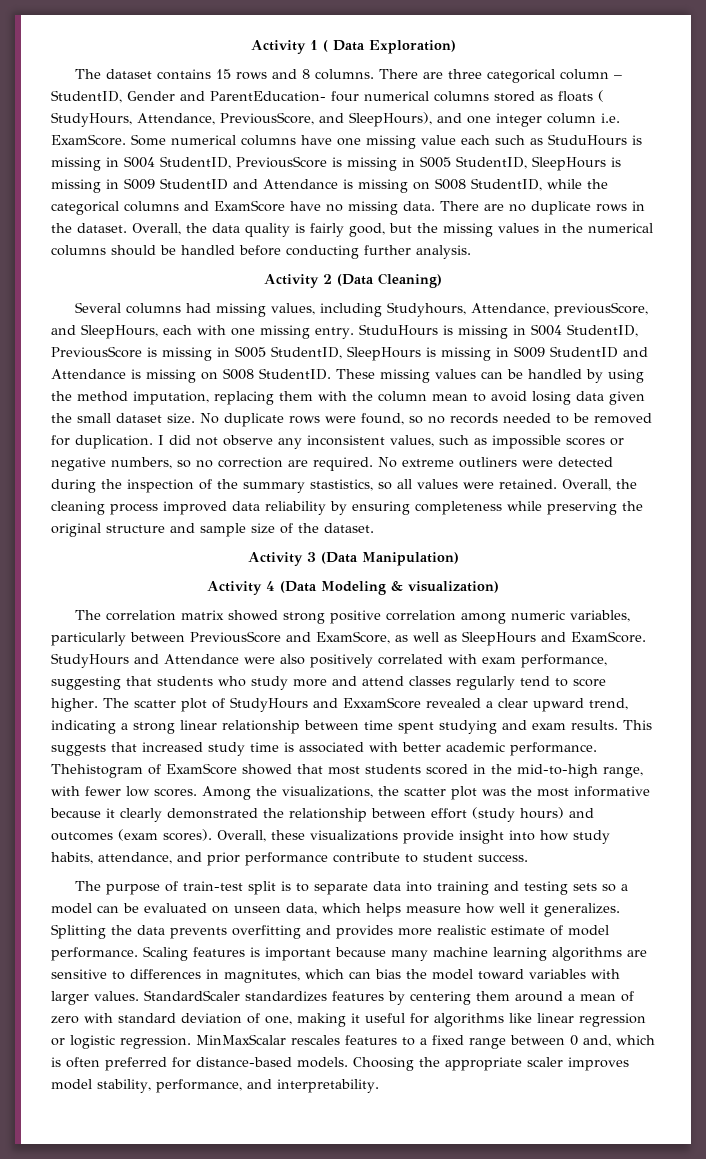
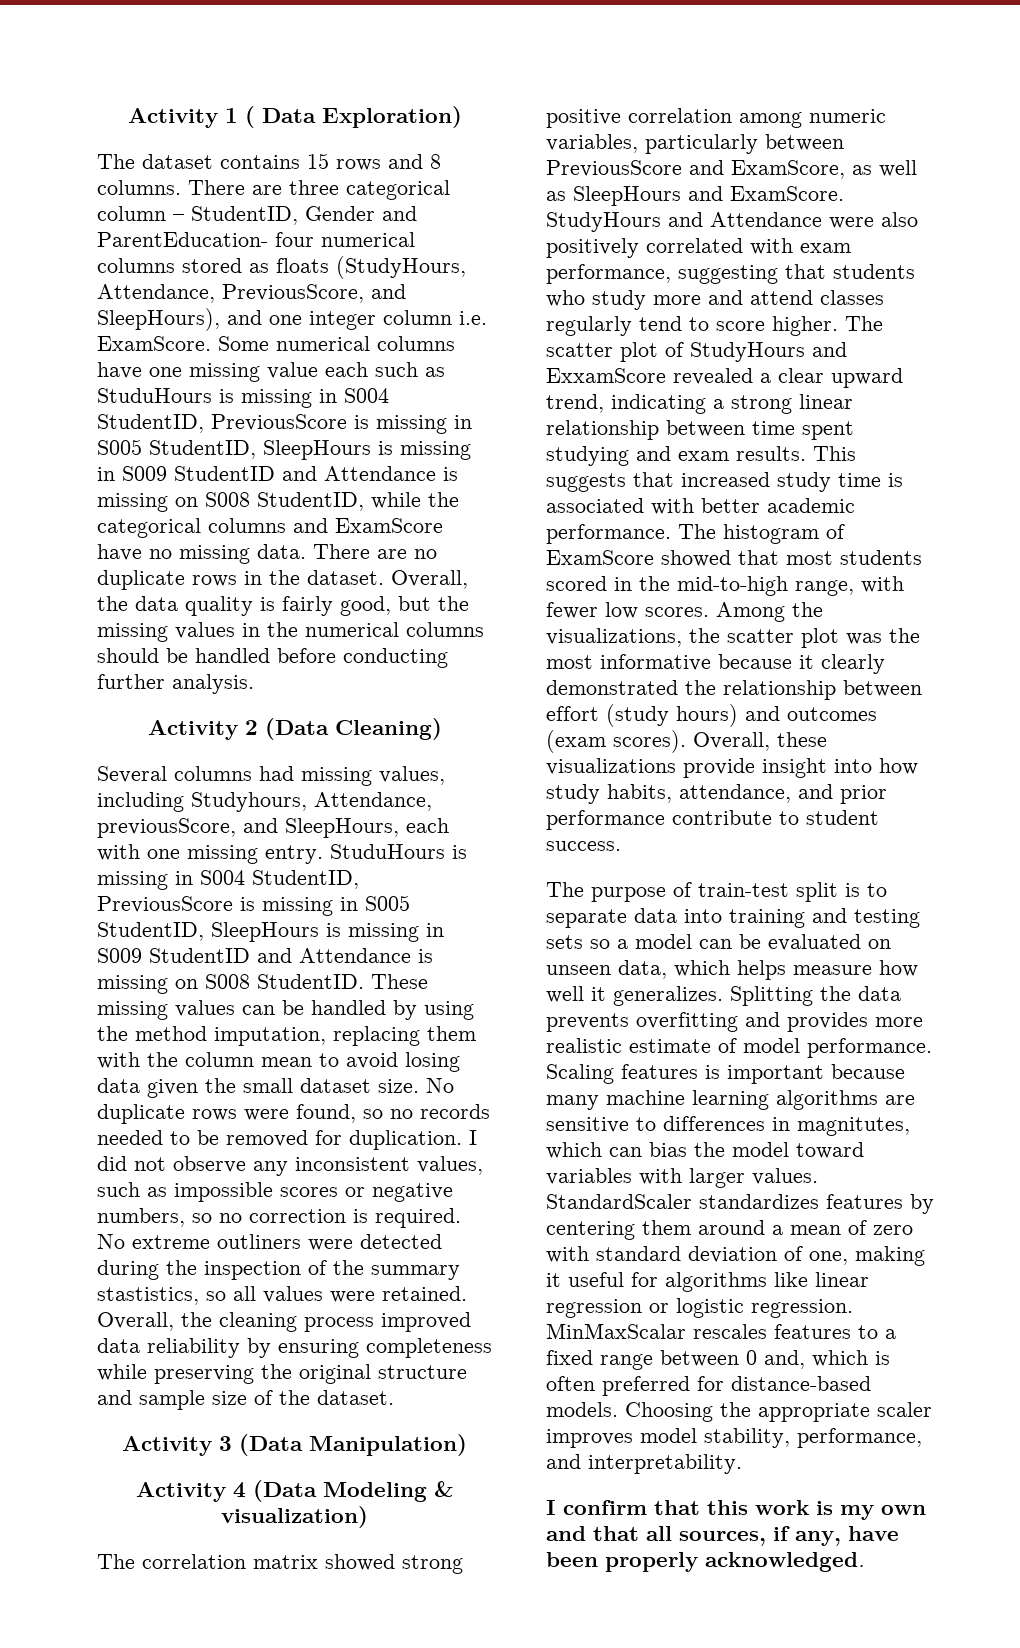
[598,90,604,102] [51,112,132,127] ( StudyHours, -> [336,256,466,279] (StudyHours,
[288,460,308,467] are -> [353,1209,368,1223] is
[51,764,143,778] Thehistogram -> [678,524,819,544] The histogram
(379, 1086) none -> [546,1500,926,1520] [546,1526,899,1546] [546,1552,865,1572] // I confirm that this work is my own and that all sources, if any, have been properly acknowledged.

